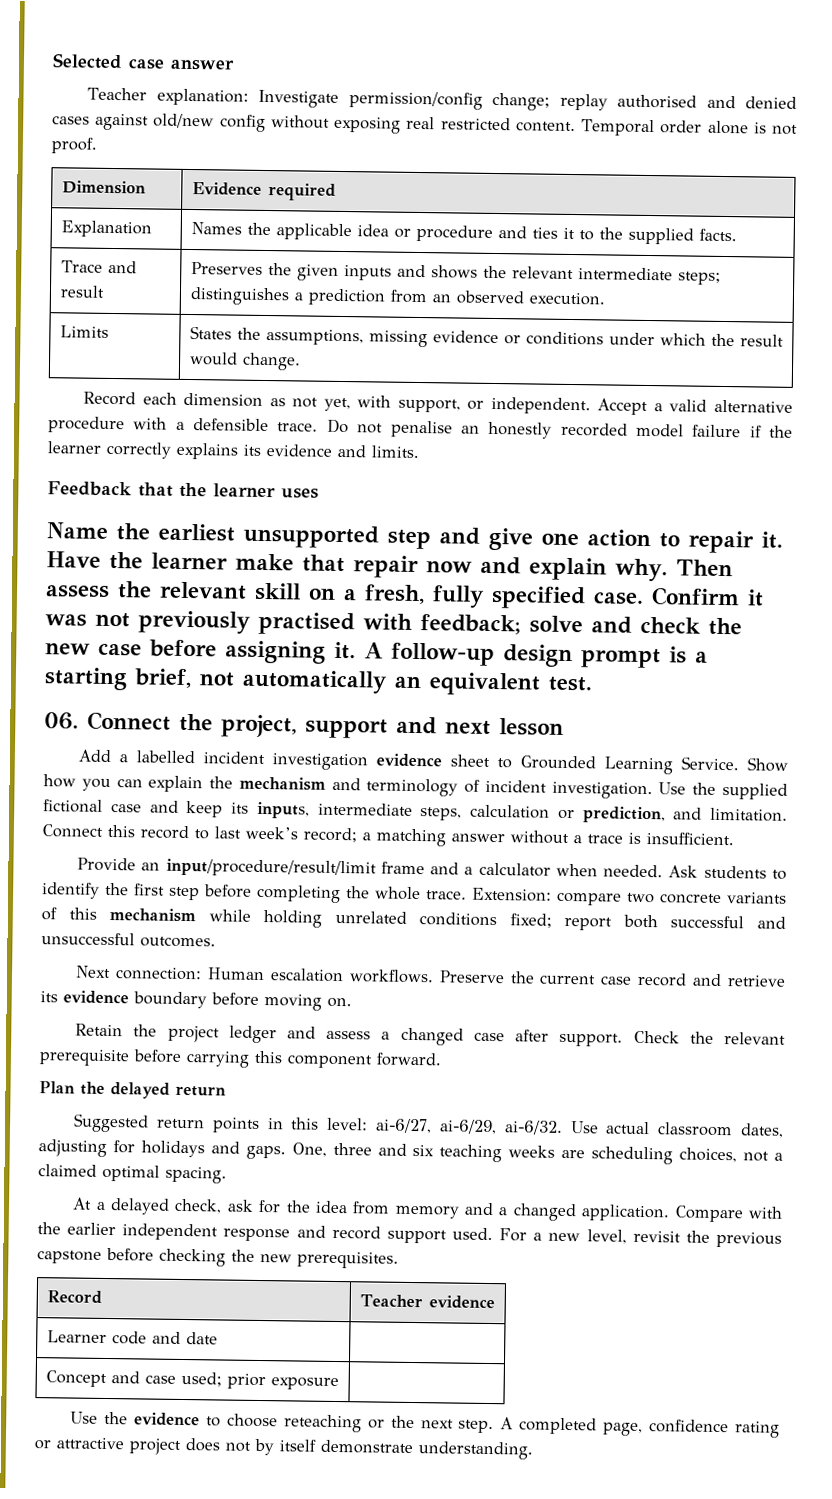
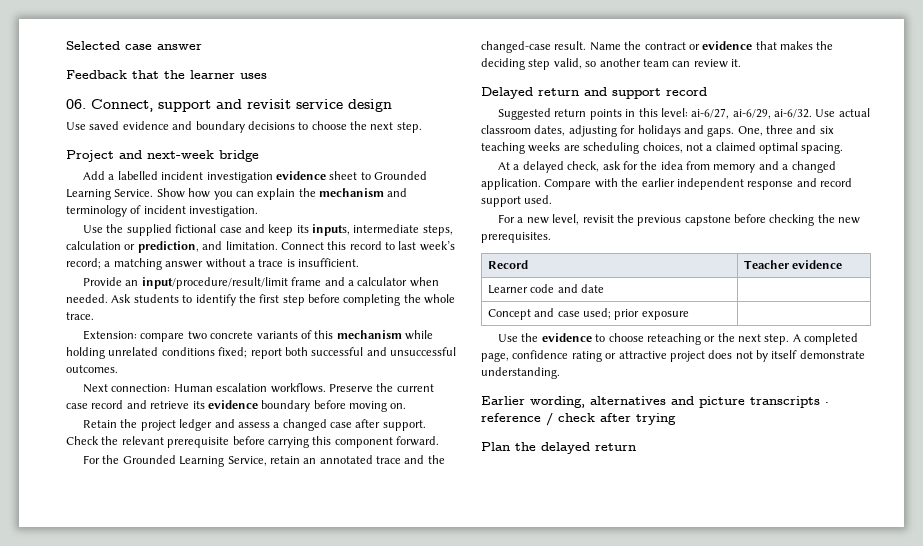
[87,87,797,111] [52,113,799,137] [51,137,97,154] [61,180,146,195] [191,182,336,201] [60,220,152,238] [190,222,737,245] [60,260,137,274] [59,285,105,298] [190,262,721,285] [189,287,605,306] [59,325,109,338] [189,325,784,348] [189,351,301,371] [83,391,793,416] [48,416,793,439] [47,441,419,460] // Teacher explanation: Investigate permission/config change; replay authorised and denied cases against old/new config without exposing real restricted content. Temporal order alone is not proof. // Dimension | Evidence required // Explanation | Names the applicable idea or procedure and ties it to the supplied facts. // Trace and result | Preserves the given inputs and shows the relevant intermediate steps; distinguishes a prediction from an observed execution. // Limits | States the assumptions, missing evidence or conditions under which the result would change. // Record each dimension as not yet, with support, or independent. Accept a valid alternative procedure with a defensible trace. Do not penalise an honestly recorded model failure if the learner correctly explains its evidence and limits. -> (202, 47) none
[46,522,783,554] [46,551,733,582] [45,581,764,610] [45,610,742,636] [45,639,708,669] [44,667,592,696] [44,711,564,739] Name the earliest unsupported step and give one action to repair it. Have the learner make that repair now and explain why. Then assess the relevant skill on a fresh, fully specified case. Confirm it was not previously practised with feedback; solve and check the new case before assigning it. A follow-up design prompt is a starting brief, not automatically an equivalent test. // 06. Connect the project, support and next lesson -> [66,99,392,112] [66,121,422,133] [66,150,259,162] 06. Connect, support and revisit service design // Use saved evidence and boundary decisions to choose the next step. // Project and next-week bridge
(653, 790) none -> (259, 211) //
(467, 895) none -> (94, 316) //
[39,1081,226,1099] Plan the delayed return -> [83,455,445,467] [481,41,834,53] [481,58,741,70] [481,87,707,99] For the Grounded Learning Service, retain an annotated trace and the changed-case result. Name the contract or evidence that makes the deciding step valid, so another team can review it. // Delayed return and support record
(494, 1234) none -> (553, 199) //
(533, 1450) none -> [481,396,829,408] [481,412,676,426] [481,442,636,454] // Earlier wording, alternatives and picture transcripts · reference / check after trying // Plan the delayed return

